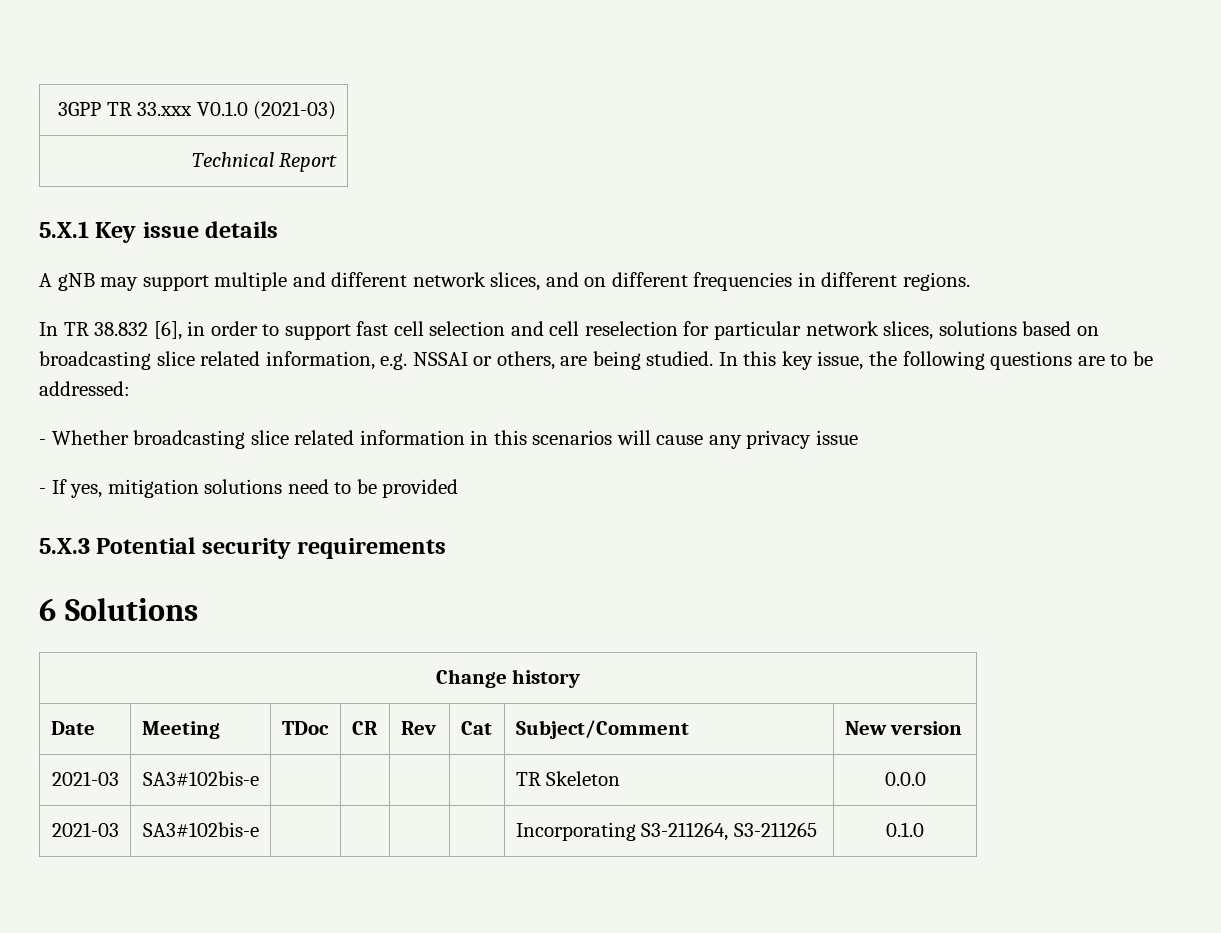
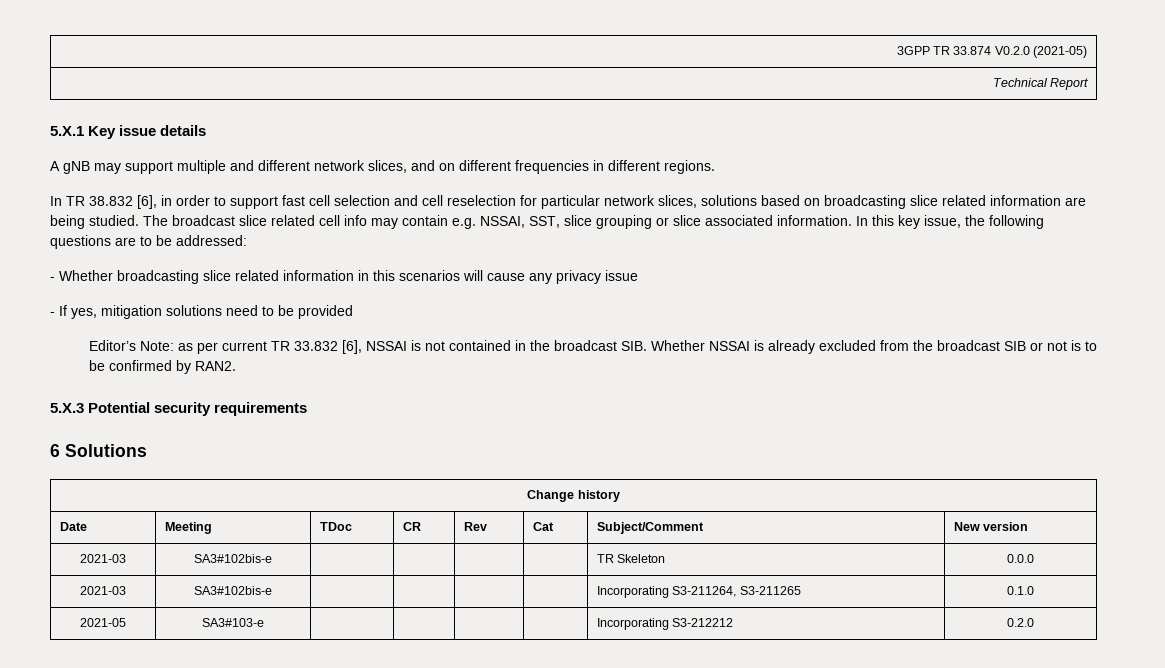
[137,101,337,120] 33.xxx V0.1.0 (2021-03) -> [953,46,1088,58] 33.874 V0.2.0 (2021-05)
[265,351,714,370] information, e.g. NSSAI or others, are being studied. -> [990,195,1086,206] [50,215,852,229] information are being studied. The broadcast slice related cell info may contain e.g. NSSAI, SST, slice grouping or slice associated information.
(459, 488) none -> [88,340,1097,354] [88,360,236,374] // Editor’s Note: as per current TR 33.832 [6], NSSAI is not contained in the broadcast SIB. Whether NSSAI is already excluded from the broadcast SIB or not is to be confirmed by RAN2.
(924, 829) none -> [80,618,126,627] [202,618,264,627] [596,618,734,630] [1007,618,1034,627] // 2021-05 | SA3#103-e | | | | | Incorporating S3-212212 | 0.2.0

